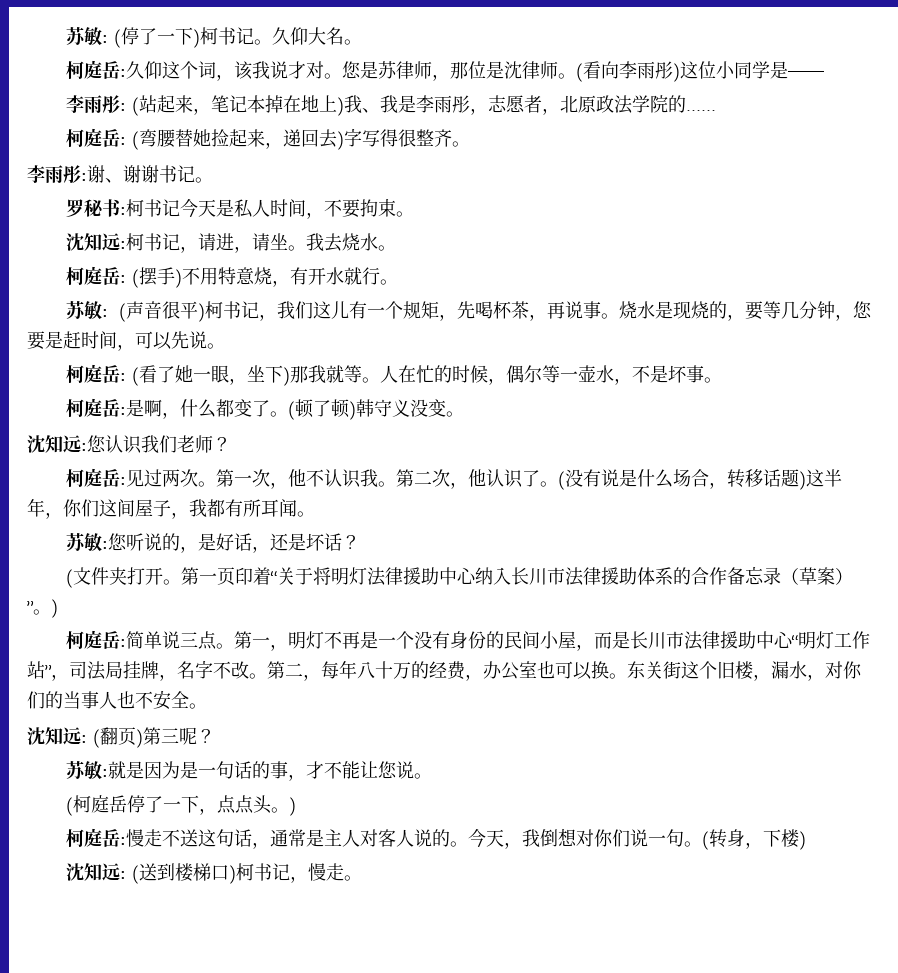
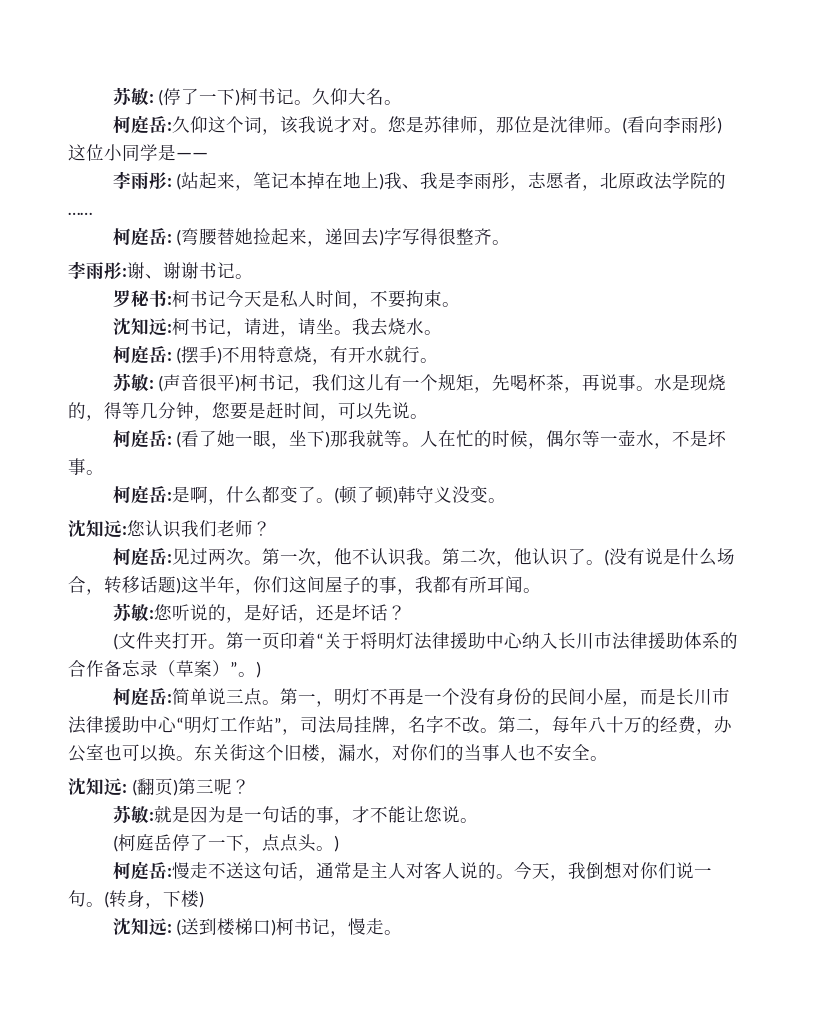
[619,301,637,319] 烧 -> (655, 388) none
[745,301,763,320] 要 -> [104,402,122,419] 得
(171, 508) none -> [361,576,397,593] 的事

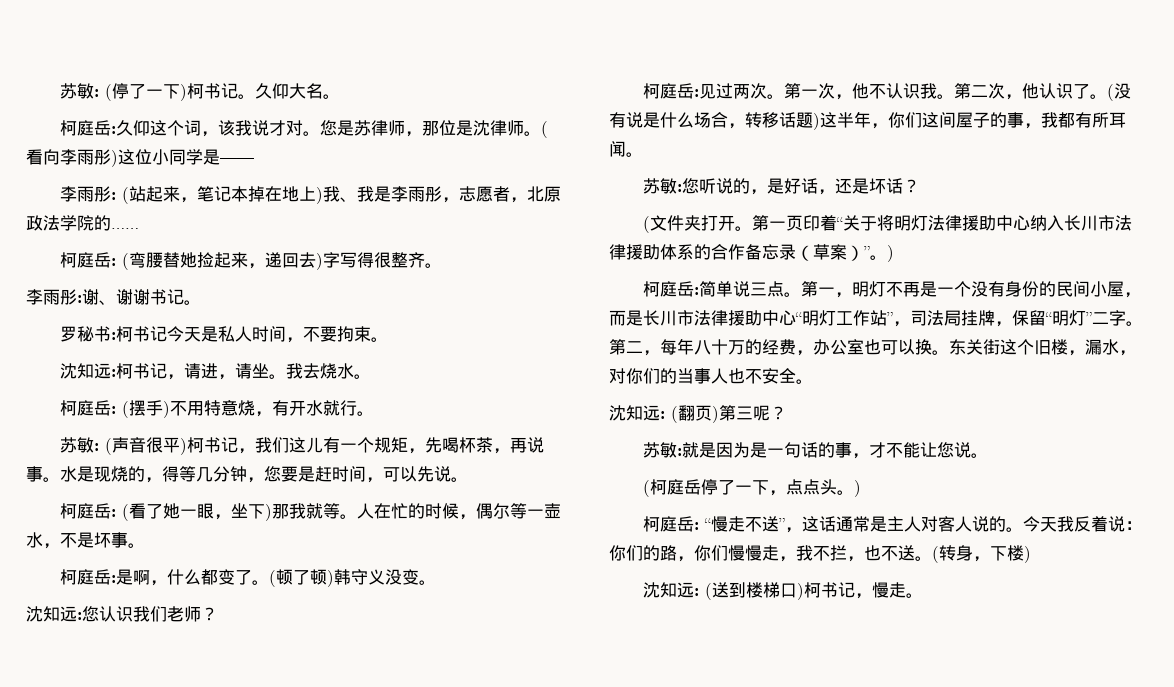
[408,715,480,733] 名字不改 -> [1012,310,1126,326] 保留“明灯”二字
(172, 872) none -> [704,518,712,530] “
[243,862,316,881] 这句话， -> [779,516,837,533] ”，这话
[549,861,712,881] [68,890,86,907] ，我倒想对你们说一句 -> [1057,516,1143,532] [609,545,915,562] 我反着说：你们的路，你们慢慢走，我不拦，也不送

